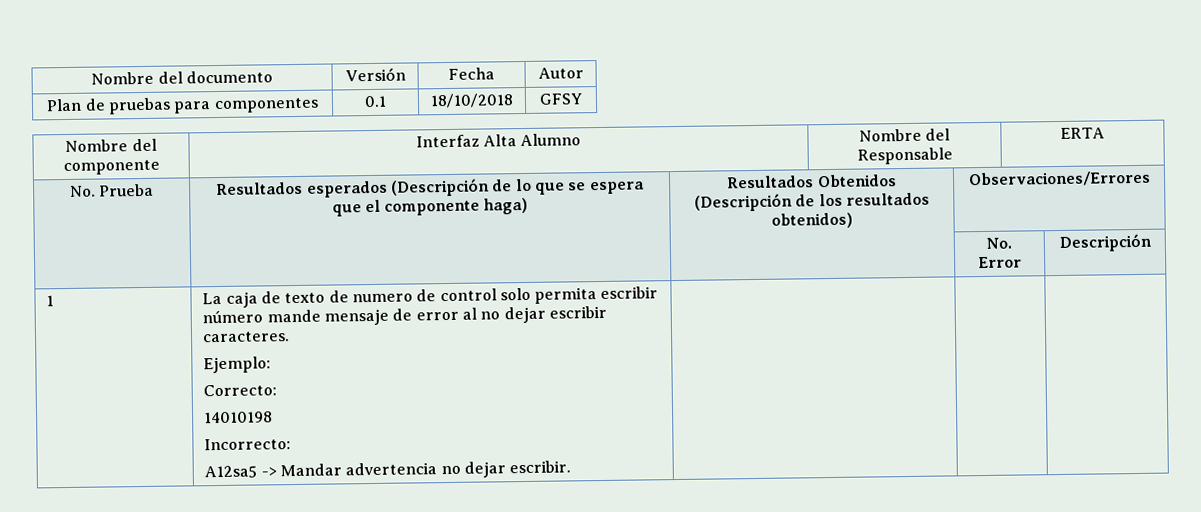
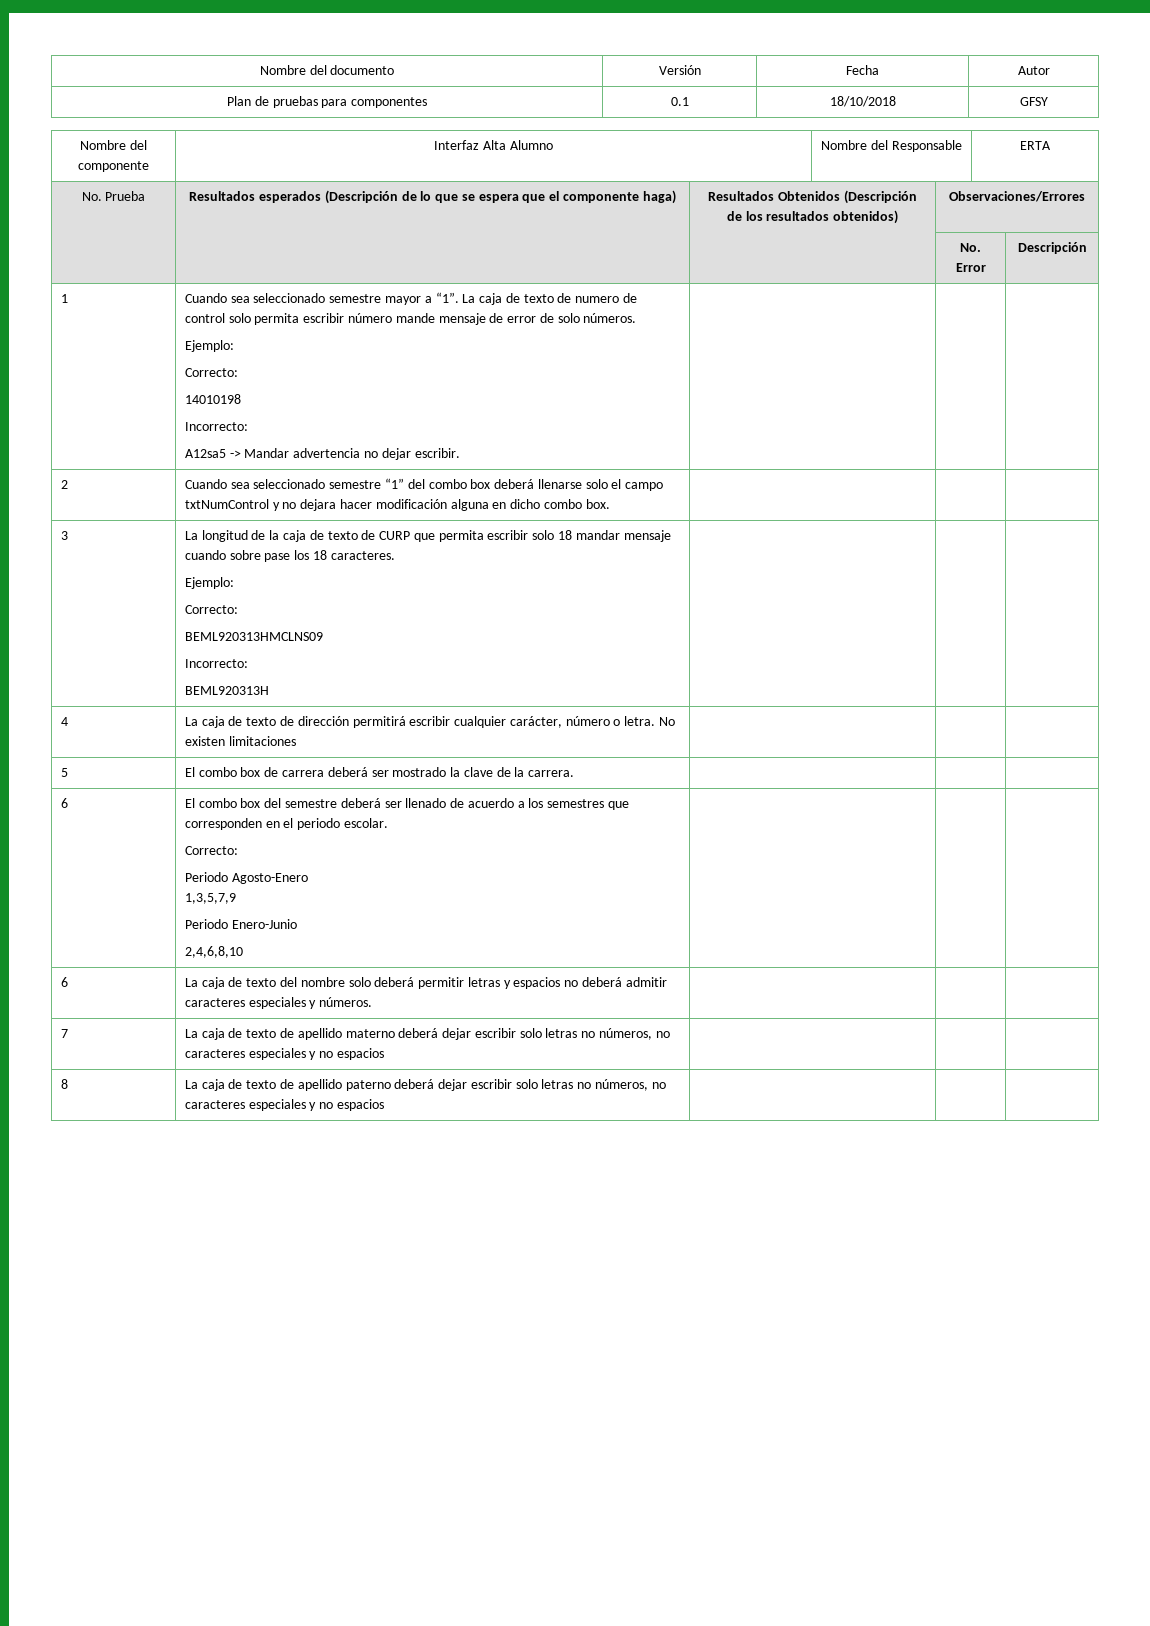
(55, 301) none -> [184,292,459,305] Cuando sea seleccionado semestre mayor a “1”.
[461,305,607,324] [202,331,291,343] al no dejar escribir caracteres. -> [539,313,637,323] de solo números.
(572, 467) none -> [60,480,68,489] [184,478,664,491] [184,499,610,511] [60,531,68,540] [184,530,671,542] [184,550,395,562] [184,577,234,589] [184,605,238,614] [184,632,323,641] [184,659,248,668] [184,686,269,695] [60,717,68,726] [184,716,676,728] [184,736,296,746] [60,768,68,777] [184,767,575,777] [60,798,68,808] [184,798,630,810] [184,818,388,830] [184,846,238,855] [184,872,308,884] [184,893,236,904] [184,919,297,929] [184,946,243,958] [60,977,68,987] [184,977,667,989] [184,997,373,1009] [60,1029,68,1038] [184,1028,670,1040] [184,1048,384,1060] [60,1079,68,1089] [184,1079,666,1091] [184,1099,384,1111] // 2 | Cuando sea seleccionado semestre “1” del combo box deberá llenarse solo el campo txtNumControl y no dejara hacer modificación alguna en dicho combo box. | | | // 3 | La longitud de la caja de texto de CURP que permita escribir solo 18 mandar mensaje cuando sobre pase los 18 caracteres. // Ejemplo: // Correcto: // BEML920313HMCLNS09 // Incorrecto: // BEML920313H | | | // 4 | La caja de texto de dirección permitirá escribir cualquier carácter, número o letra. No existen limitaciones | | | // 5 | El combo box de carrera deberá ser mostrado la clave de la carrera. | | | // 6 | El combo box del semestre deberá ser llenado de acuerdo a los semestres que corresponden en el periodo escolar. // Correcto: // Periodo Agosto-Enero // 1,3,5,7,9 // Periodo Enero-Junio // 2,4,6,8,10 | | | // 6 | La caja de texto del nombre solo deberá permitir letras y espacios no deberá admitir caracteres especiales y números. | | | // 7 | La caja de texto de apellido materno deberá dejar escribir solo letras no números, no caracteres especiales y no espacios | | | // 8 | La caja de texto de apellido paterno deberá dejar escribir solo letras no números, no caracteres especiales y no espacios | | |

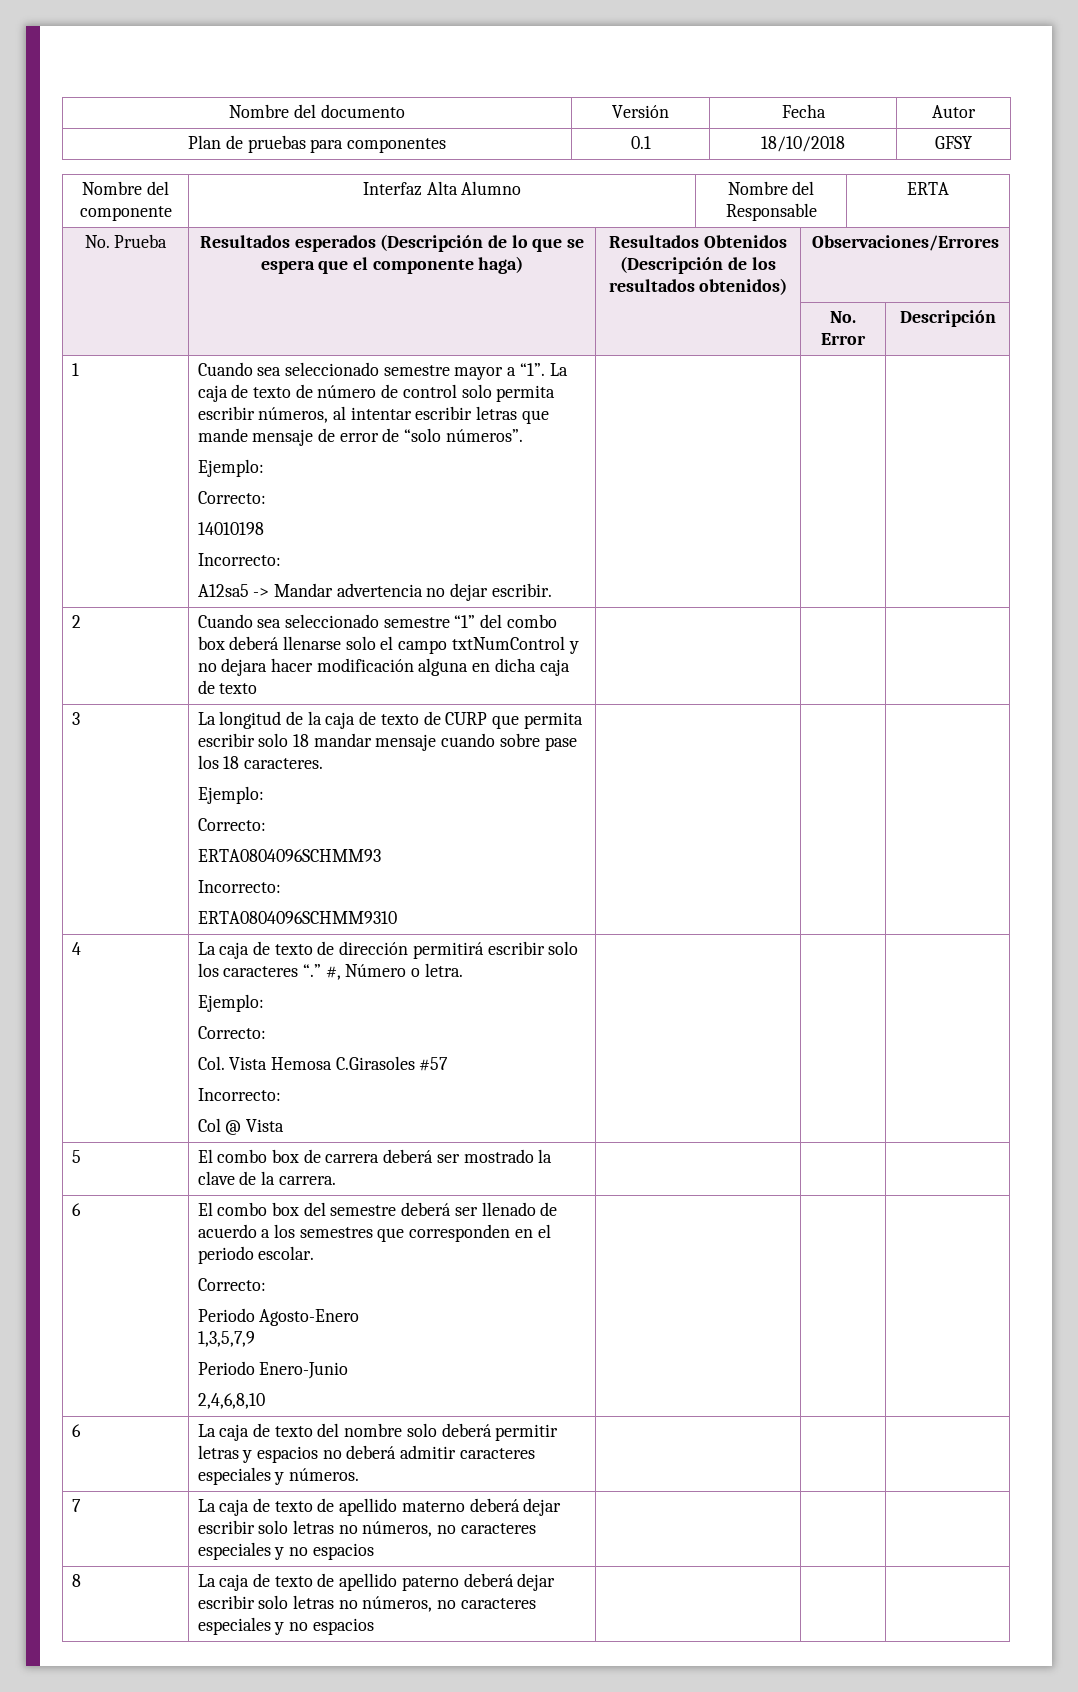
[575,296,620,303] numero -> [317,385,377,398] número
[347,313,392,323] número -> [258,406,549,424] números, al intentar escribir letras que
[557,313,637,323] solo números. -> [404,428,523,442] “solo números”.
[510,499,610,509] dicho combo box. -> [494,658,570,676] [197,680,258,694] dicha caja de texto
[184,632,323,641] [184,659,248,668] [184,686,269,695] BEML920313HMCLNS09 // Incorrecto: // BEML920313H -> [197,849,381,862] [197,880,281,893] [197,911,397,924] ERTA0804096SCHMM93 // Incorrecto: // ERTA0804096SCHMM9310
[454,716,676,728] [184,736,296,746] cualquier carácter, número o letra. No existen limitaciones -> [548,941,579,955] [197,963,463,980] [197,994,264,1012] [197,1026,266,1039] [197,1056,449,1071] [197,1088,281,1101] [197,1118,284,1135] solo los caracteres “.” #, Número o letra. // Ejemplo: // Correcto: // Col. Vista Hemosa C.Girasoles #57 // Incorrecto: // Col @ Vista

